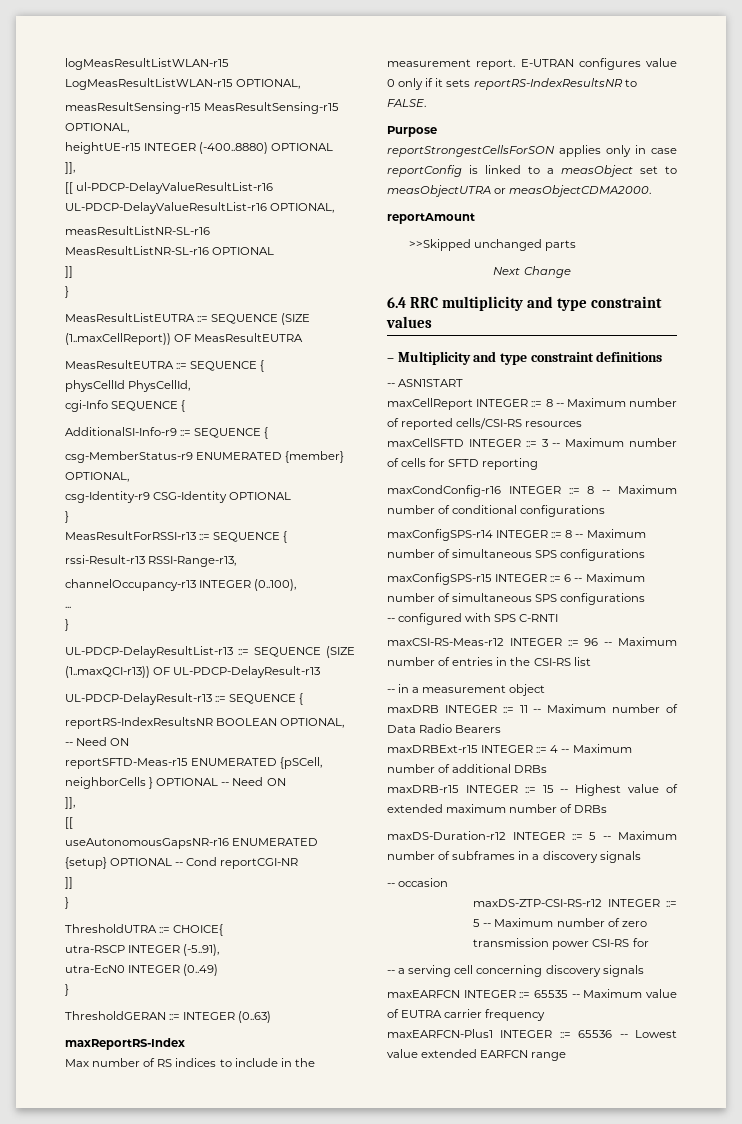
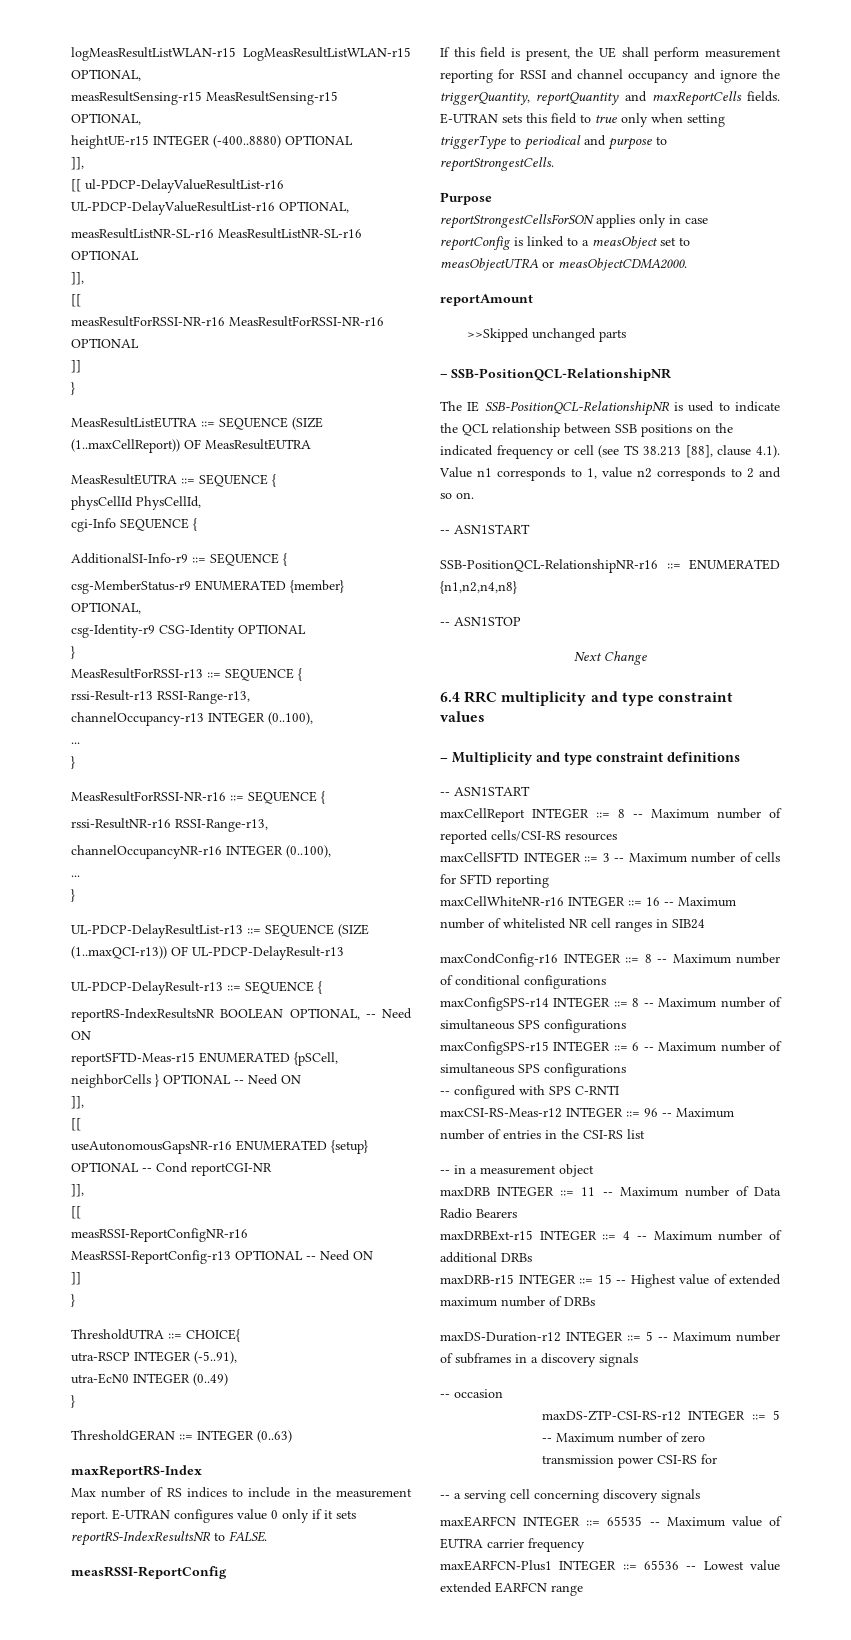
(275, 251) none -> [71,272,84,285] [71,294,81,307] [71,316,384,327] [71,338,139,348] // ]], // [[ // measResultForRSSI-NR-r16 MeasResultForRSSI-NR-r16 OPTIONAL
(69, 625) none -> [71,791,325,804] [71,818,268,832] [71,845,331,859] [71,875,80,877] [71,889,75,902] // MeasResultForRSSI-NR-r16 ::= SEQUENCE { // rssi-ResultNR-r16 RSSI-Range-r13, // channelOccupancyNR-r16 INTEGER (0..100), // ... // }
(299, 863) none -> [71,1184,84,1197] [71,1206,81,1219] [71,1228,248,1242] [71,1250,373,1264] // ]], // [[ // measRSSI-ReportConfigNR-r16 MeasRSSI-ReportConfig-r13 OPTIONAL -- Need ON
(426, 103) none -> [71,1566,227,1579] [440,47,781,61] [440,69,780,83] [440,91,780,106] [440,113,725,127] [440,135,667,150] [440,157,554,172] // measRSSI-ReportConfig // If this field is present, the UE shall perform measurement reporting for RSSI and channel occupancy and ignore the triggerQuantity, reportQuantity and maxReportCells fields. E-UTRAN sets this field to true only when setting triggerType to periodical and purpose to reportStrongestCells.
(576, 245) none -> [440,368,671,381] [440,401,780,416] [440,423,733,437] [440,445,780,459] [439,467,781,481] [440,492,474,499] [440,524,530,534] [440,559,780,573] [440,581,517,594] [440,616,521,626] // – SSB-PositionQCL-RelationshipNR // The IE SSB-PositionQCL-RelationshipNR is used to indicate the QCL relationship between SSB positions on the indicated frequency or cell (see TS 38.213 [88], clause 4.1). Value n1 corresponds to 1, value n2 corresponds to 2 and so on. // -- ASN1START // SSB-PositionQCL-RelationshipNR-r16 ::= ENUMERATED {n1,n2,n4,n8} // -- ASN1STOP
(539, 464) none -> [440,896,736,907] [440,918,705,932] // maxCellWhiteNR-r16 INTEGER ::= 16 -- Maximum number of whitelisted NR cell ranges in SIB24

